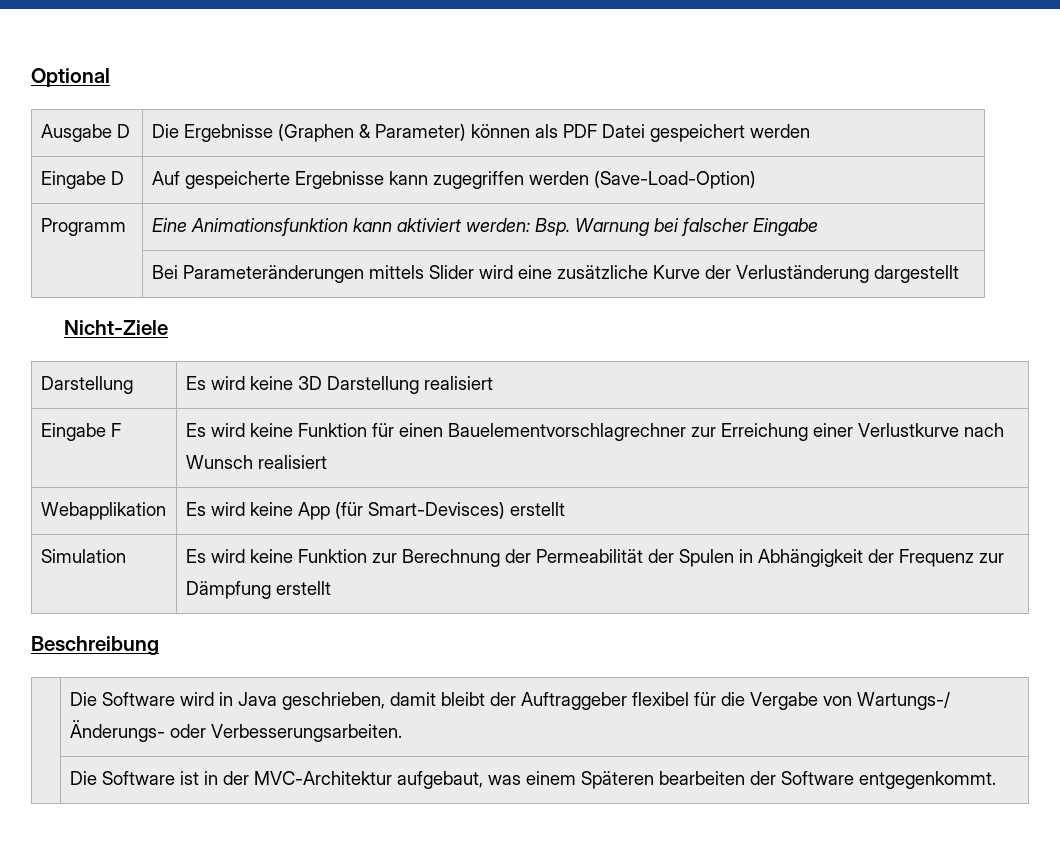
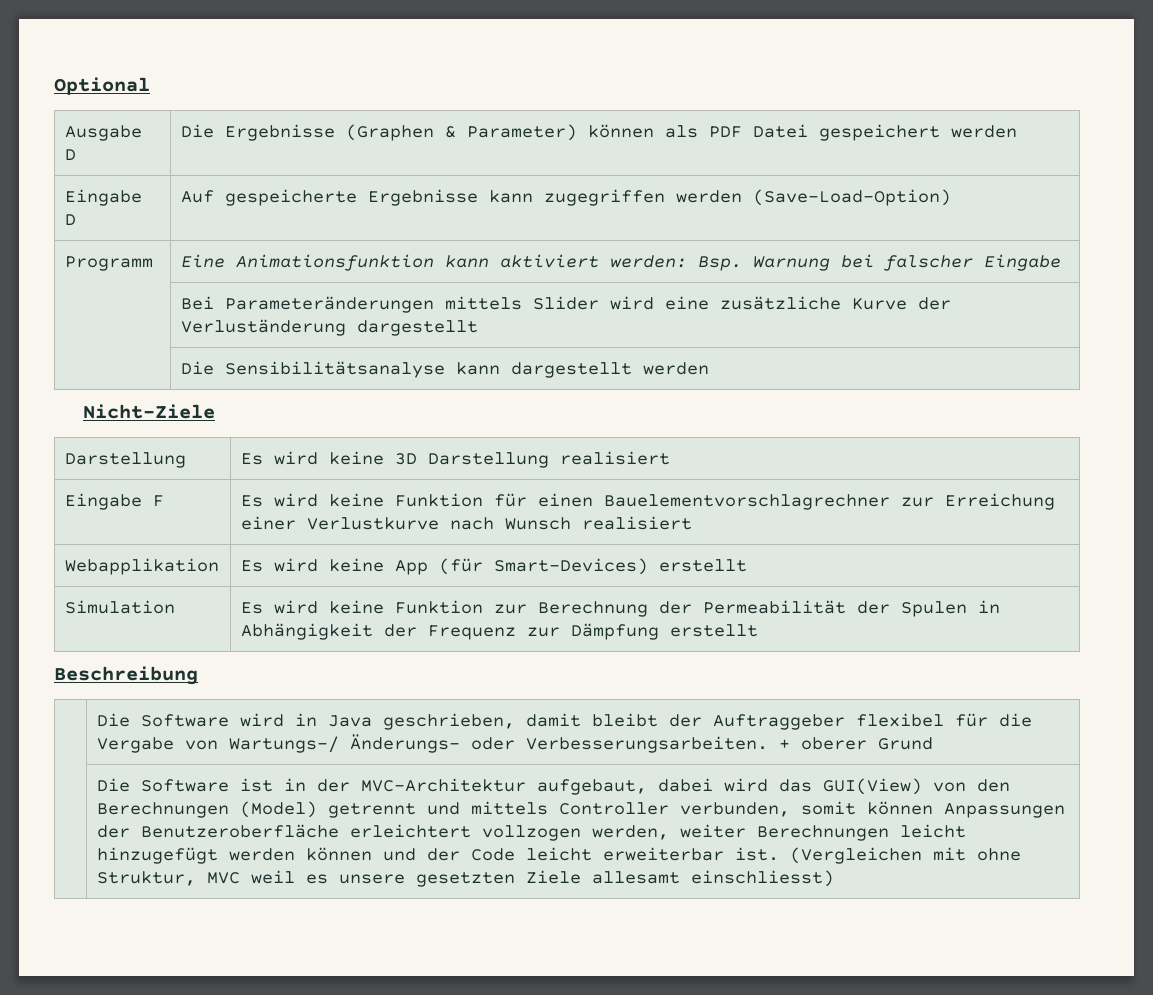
(959, 274) none -> [180,361,709,378] // | Die Sensibilitätsanalyse kann dargestellt werden
[367,502,505,519] Smart-Devisces) -> [493,558,648,575] Smart-Devices)
(402, 733) none -> [778,737,933,750] + oberer Grund
[487,771,996,789] was einem Späteren bearbeiten der Software entgegenkommt. -> [657,778,1010,795] [96,801,1065,818] [96,824,966,841] [96,847,1021,864] [96,870,834,887] dabei wird das GUI(View) von den Berechnungen (Model) getrennt und mittels Controller verbunden, somit können Anpassungen der Benutzeroberfläche erleichtert vollzogen werden, weiter Berechnungen leicht hinzugefügt werden können und der Code leicht erweiterbar ist. (Vergleichen mit ohne Struktur, MVC weil es unsere gesetzten Ziele allesamt einschliesst)

